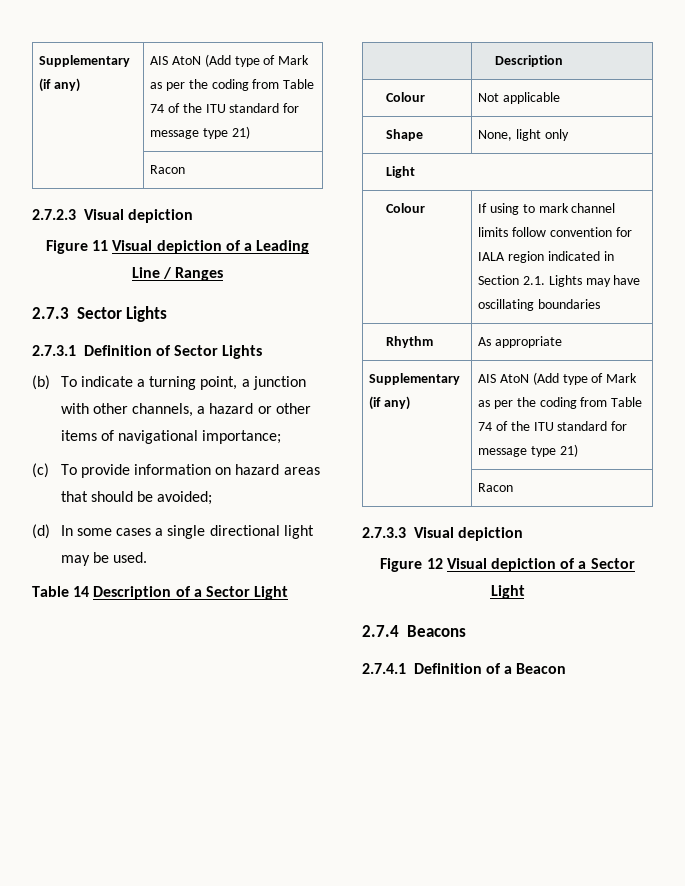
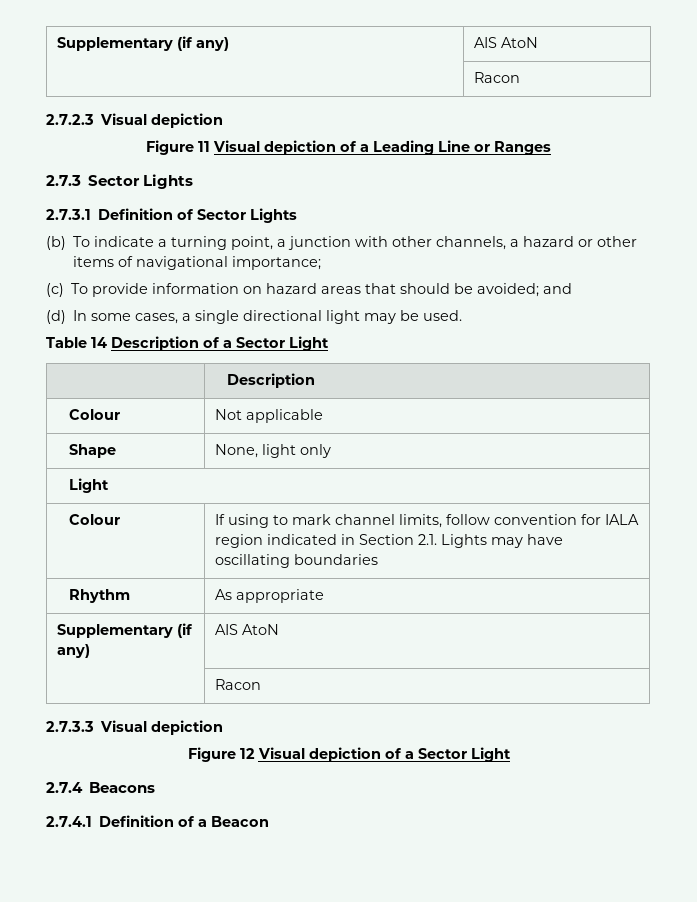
[39,55,131,67] [39,78,81,92] [150,54,310,67] [150,79,315,91] [150,103,300,113] [150,126,250,139] Supplementary (if any) | AIS AtoN (Add type of Mark as per the coding from Table 74 of the ITU standard for message type 21) -> [56,36,229,51] [473,37,538,48] Supplementary (if any) | AIS AtoN
[163,267,172,279] / -> [474,144,490,152] or
(213, 498) none -> [543,283,573,294] and
[116,528,152,536] cases -> [135,313,179,324] cases,
[478,227,509,237] limits -> [398,514,442,528] limits,
[532,372,638,385] [478,397,643,409] [478,421,628,431] [478,444,578,457] (Add type of Mark as per the coding from Table 74 of the ITU standard for message type 21) -> (279, 629) none

